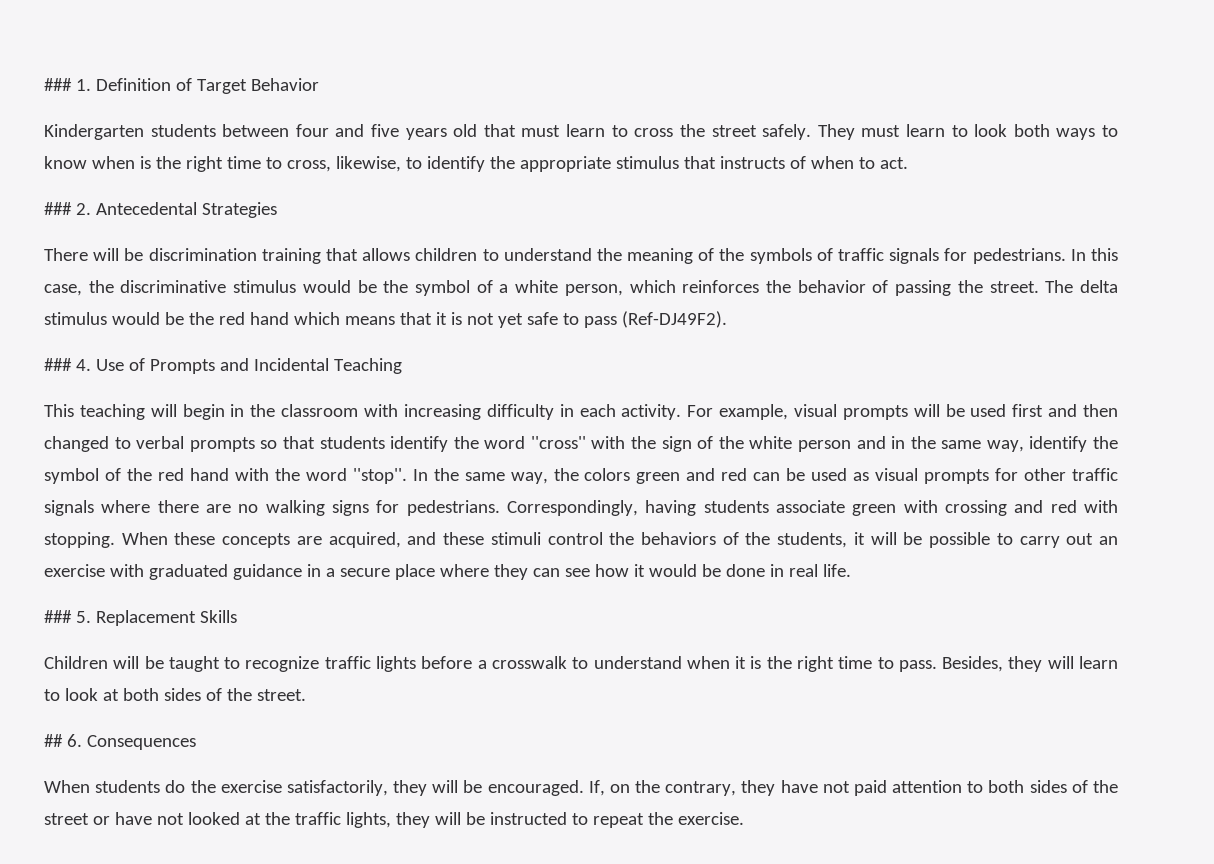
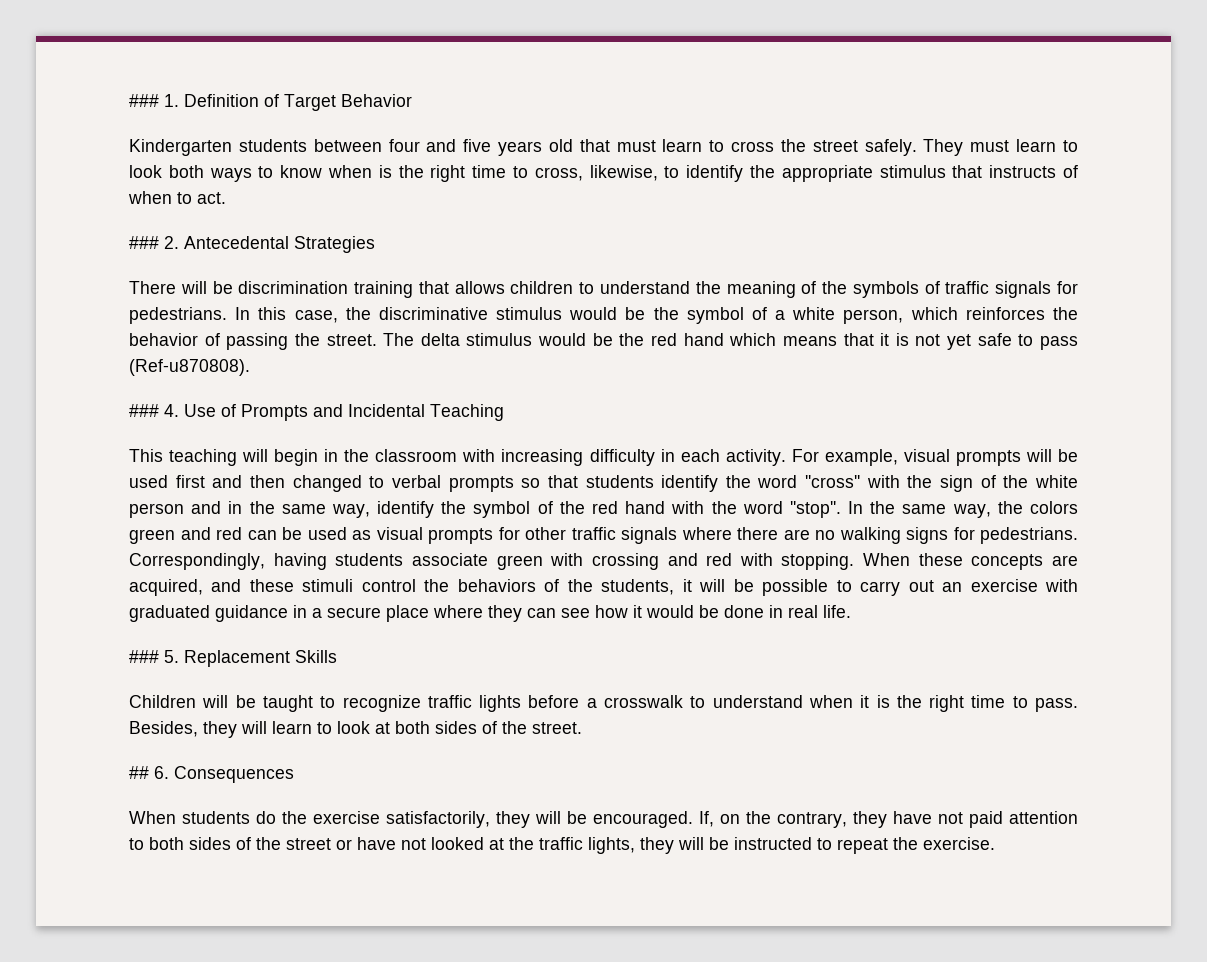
[621,311,727,328] (Ref-DJ49F2). -> [129,359,250,376] (Ref-u870808).

